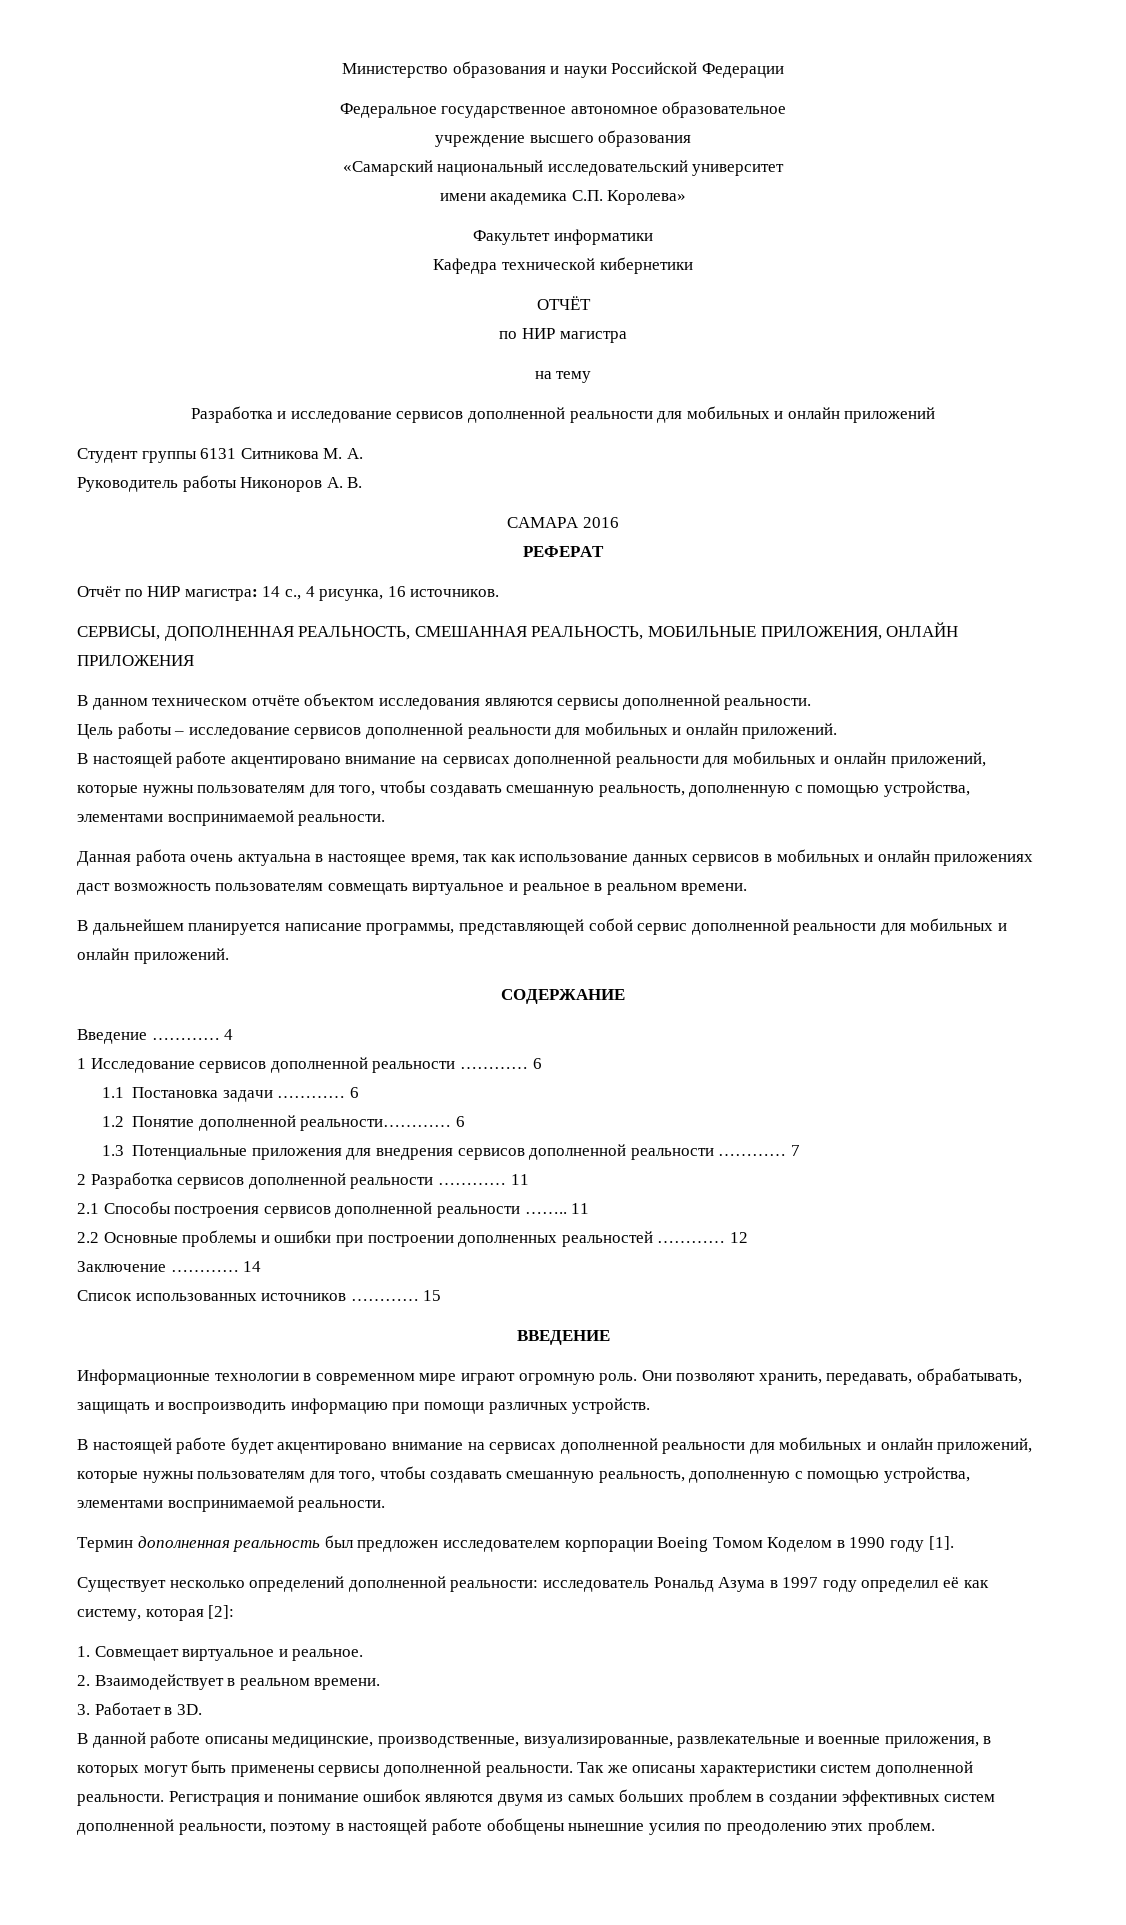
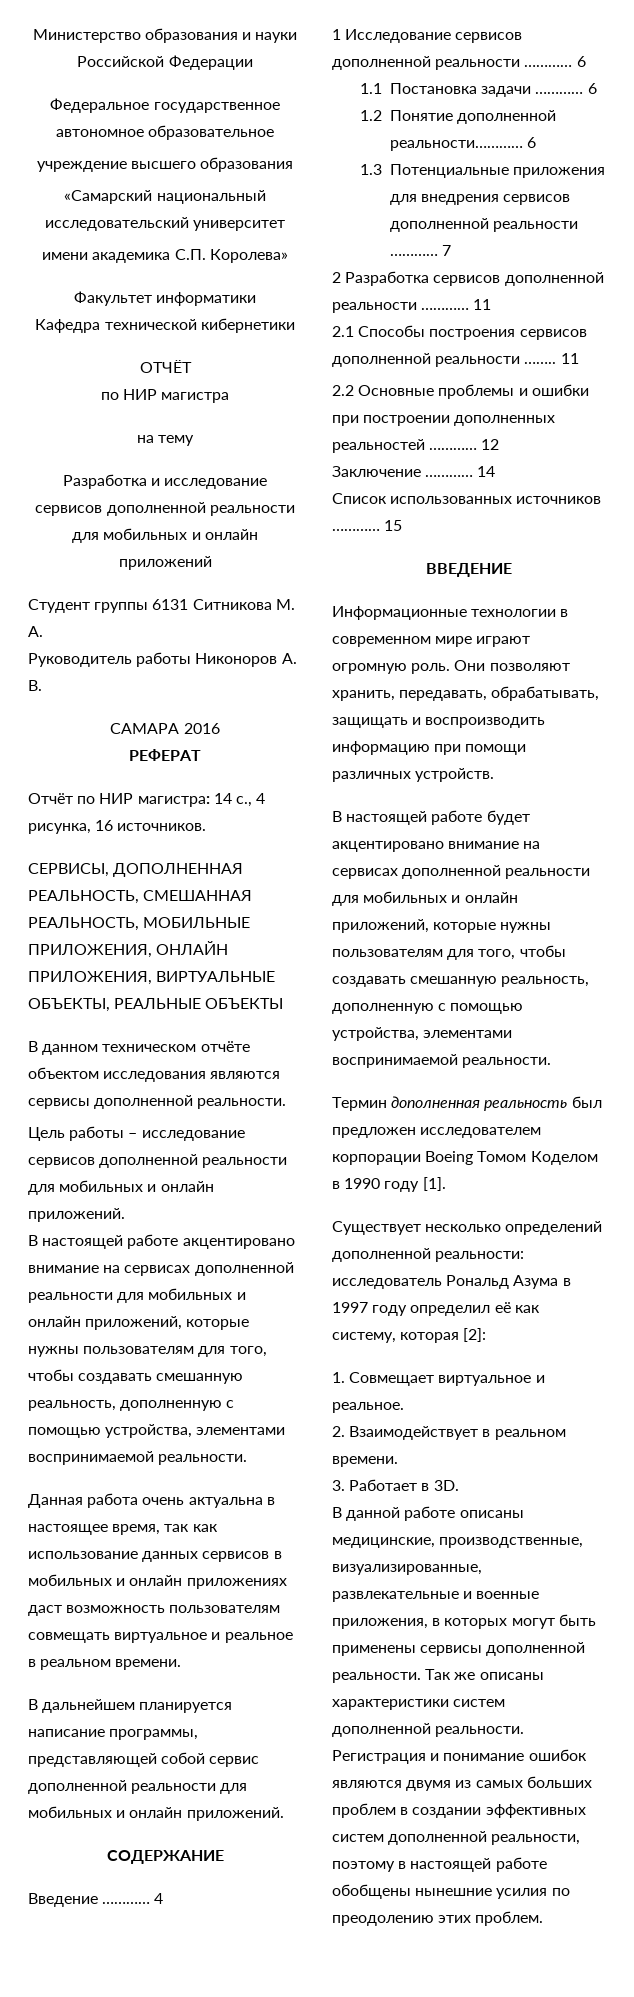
[77,655,194,666] ПРИЛОЖЕНИЯ -> [28,971,276,985] [28,998,284,1012] ПРИЛОЖЕНИЯ, ВИРТУАЛЬНЫЕ ОБЪЕКТЫ, РЕАЛЬНЫЕ ОБЪЕКТЫ

